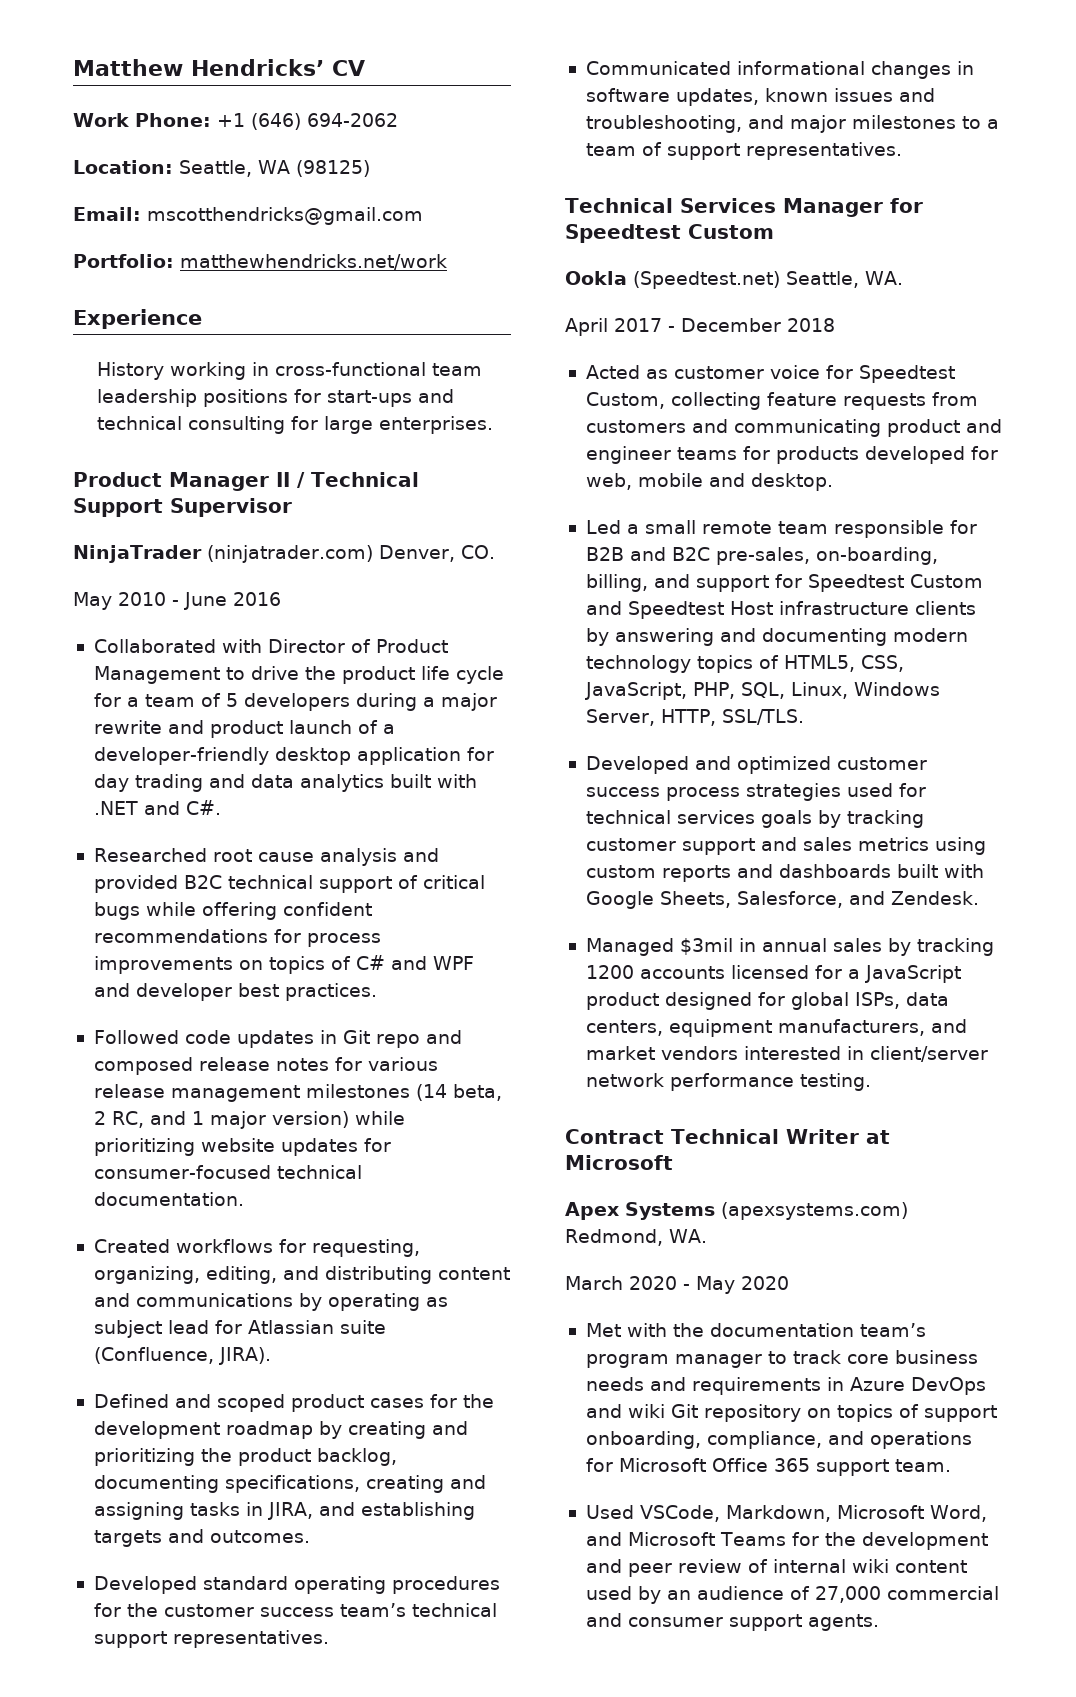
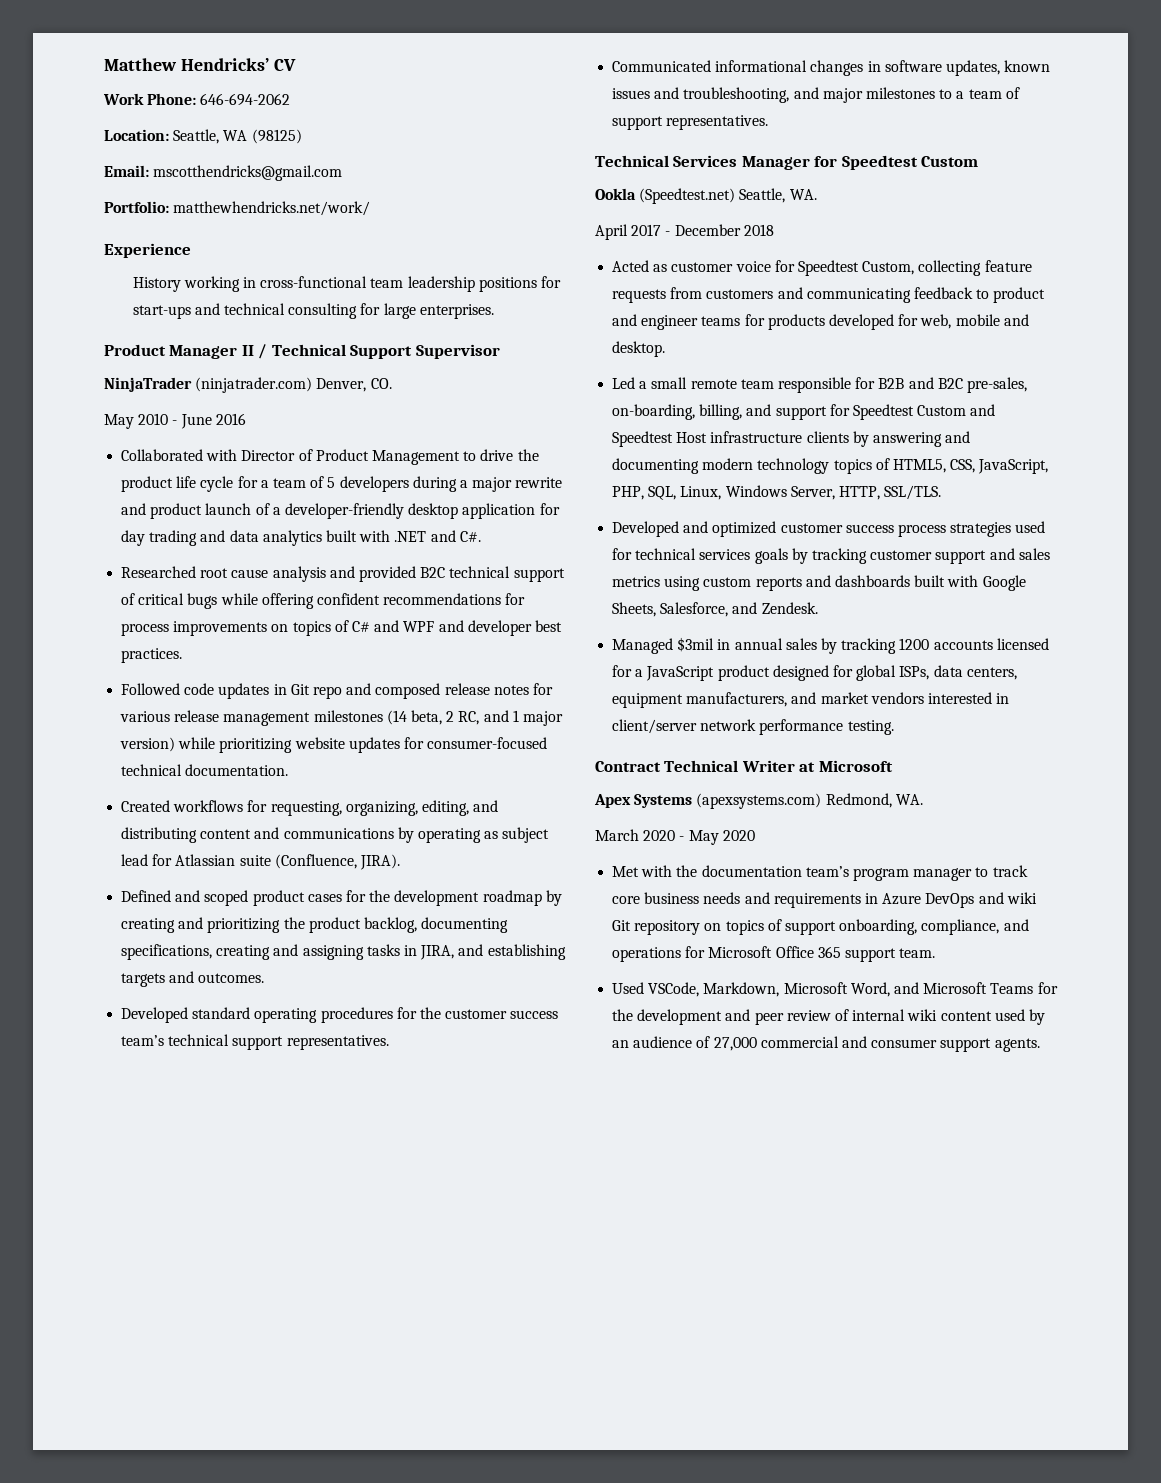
[216,113,398,130] +1 (646) 694-2062 -> [200,93,291,106] 646-694-2062
[180,254,447,270] matthewhendricks.net/work -> [173,201,371,216] matthewhendricks.net/work/
(881, 428) none -> [913,287,990,299] feedback to

